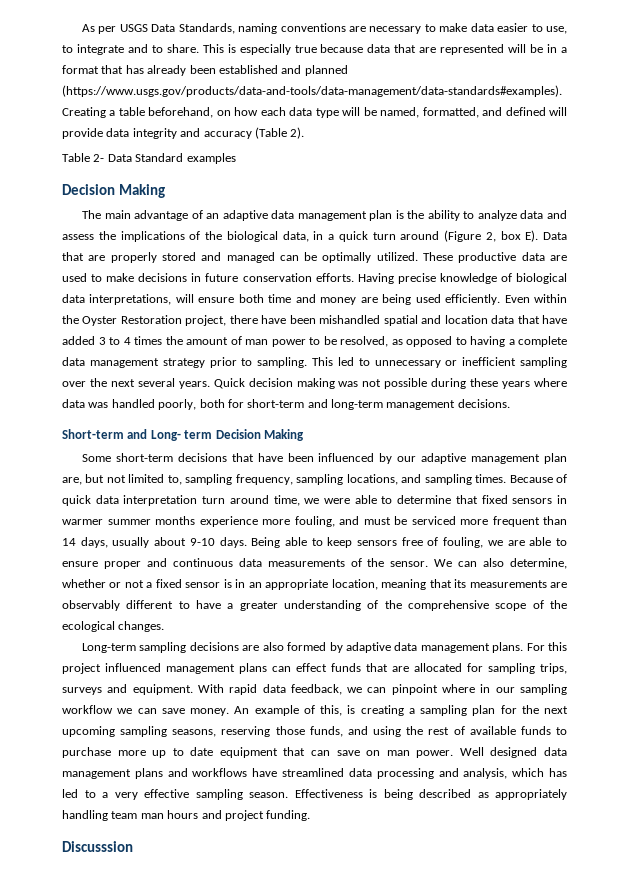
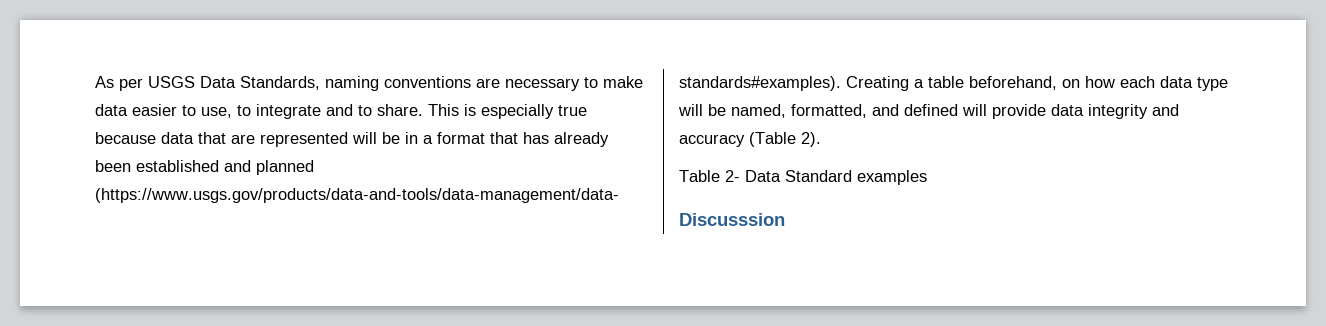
[62,184,165,198] [82,210,567,221] [62,230,567,242] [62,252,568,263] [62,273,567,284] [62,294,567,305] [62,315,567,326] [62,336,567,347] [62,357,567,368] [62,378,568,389] [62,399,510,410] [62,429,304,441] [82,453,567,464] [62,474,567,485] [62,495,568,506] [62,516,567,527] [62,537,567,548] [62,558,568,569] [62,579,567,590] [62,600,567,611] [62,621,165,632] [82,642,567,653] [62,663,567,674] [62,684,568,695] [62,705,568,716] [62,726,567,737] [62,747,567,758] [62,768,567,779] [62,789,567,800] [62,810,311,821] // Decision Making // The main advantage of an adaptive data management plan is the ability to analyze data and assess the implications of the biological data, in a quick turn around (Figure 2, box E). Data that are properly stored and managed can be optimally utilized. These productive data are used to make decisions in future conservation efforts. Having precise knowledge of biological data interpretations, will ensure both time and money are being used efficiently. Even within the Oyster Restoration project, there have been mishandled spatial and location data that have added 3 to 4 times the amount of man power to be resolved, as opposed to having a complete data management strategy prior to sampling. This led to unnecessary or inefficient sampling over the next several years. Quick decision making was not possible during these years where data was handled poorly, both for short-term and long-term management decisions. // Short-term and Long- term Decision Making // Some short-term decisions that have been influenced by our adaptive management plan are, but not limited to, sampling frequency, sampling locations, and sampling times. Because of quick data interpretation turn around time, we were able to determine that fixed sensors in warmer summer months experience more fouling, and must be serviced more frequent than 14 days, usually about 9-10 days. Being able to keep sensors free of fouling, we are able to ensure proper and continuous data measurements of the sensor. We can also determine, whether or not a fixed sensor is in an appropriate location, meaning that its measurements are observably different to have a greater understanding of the comprehensive scope of the ecological changes. // Long-term sampling decisions are also formed by adaptive data management plans. For this project influenced management plans can effect funds that are allocated for sampling trips, surveys and equipment. With rapid data feedback, we can pinpoint where in our sampling workflow we can save money. An example of this, is creating a sampling plan for the next upcoming sampling seasons, reserving those funds, and using the rest of available funds to purchase more up to date equipment that can save on man power. Well designed data management plans and workflows have streamlined data processing and analysis, which has led to a very effective sampling season. Effectiveness is being described as appropriately handling team man hours and project funding. -> (927, 177) none

